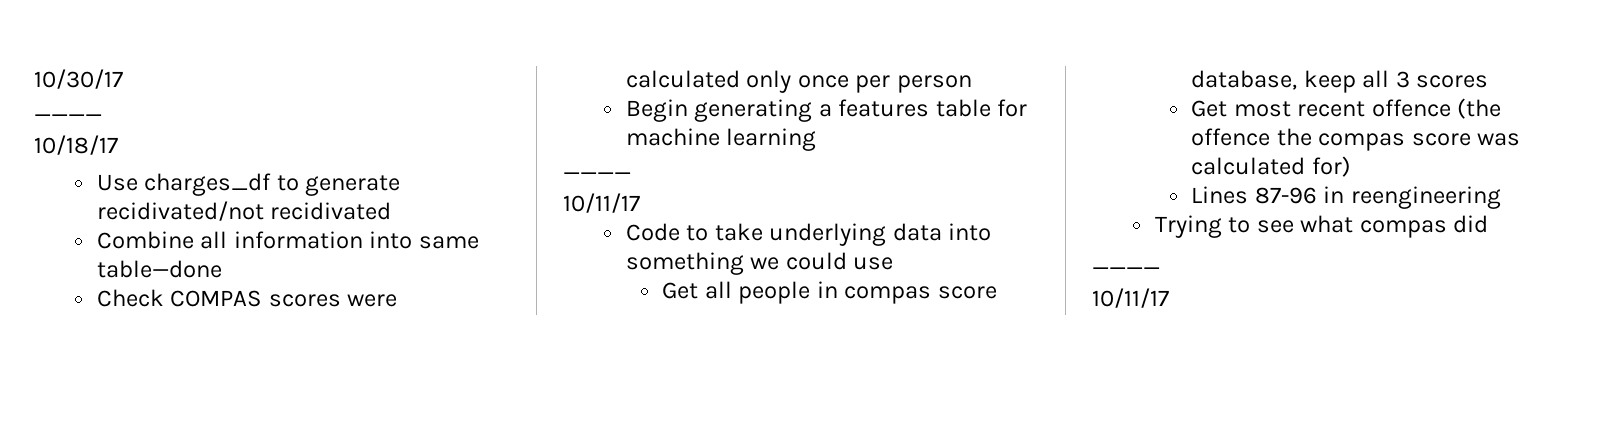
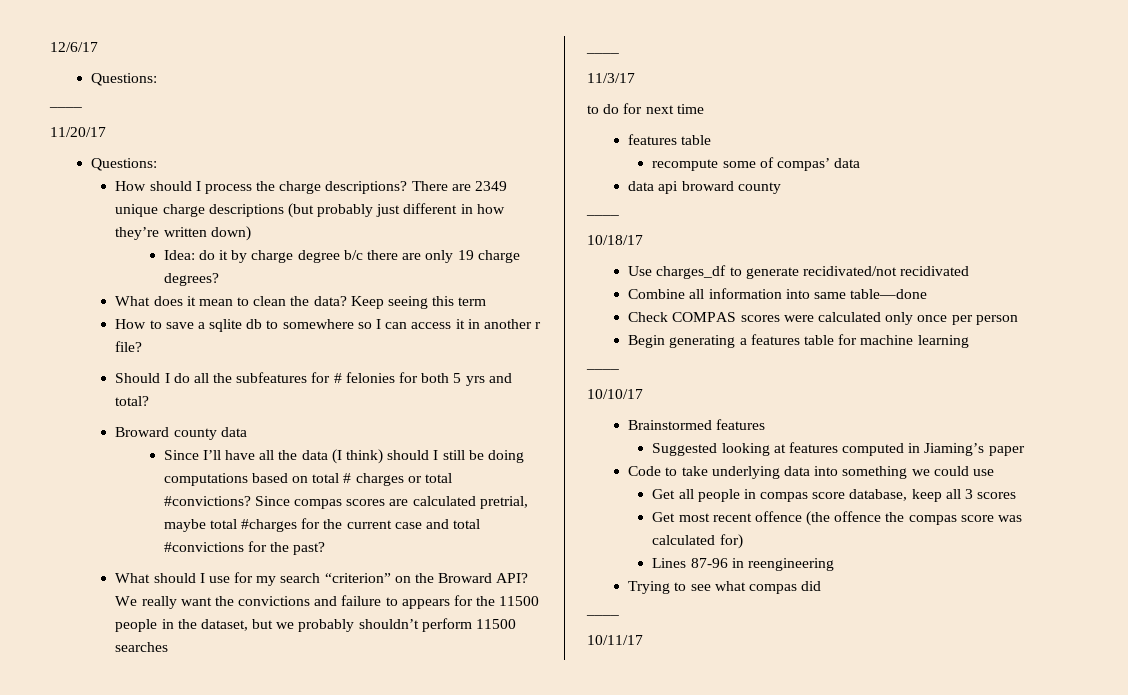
[34,69,123,89] 10/30/17 -> [50,42,98,52] [91,73,158,86] [49,106,82,108] [50,127,106,137] [91,158,158,171] [115,181,508,194] [115,203,505,218] [115,226,251,241] [163,250,520,263] [163,273,219,286] [115,296,487,309] [115,319,542,332] [115,341,143,352] [115,372,512,386] [115,396,150,406] [115,427,247,440] [163,449,524,464] [163,473,453,486] [163,496,528,509] [163,518,481,532] [163,541,326,555] [115,572,529,586] [115,595,540,609] [115,618,517,632] [115,642,169,652] [586,52,619,54] [587,73,635,83] [587,103,704,114] [628,134,712,145] [652,157,861,171] [628,181,781,194] 12/6/17 // Questions: // ____ // 11/20/17 // Questions: // How should I process the charge descriptions? There are 2349 unique charge descriptions (but probably just different in how they’re written down) // Idea: do it by charge degree b/c there are only 19 charge degrees? // What does it mean to clean the data? Keep seeing this term // How to save a sqlite db to somewhere so I can access it in another r file? // Should I do all the subfeatures for # felonies for both 5 yrs and total? // Broward county data // Since I’ll have all the data (I think) should I still be doing computations based on total # charges or total #convictions? Since compas scores are calculated pretrial, maybe total #charges for the current case and total #convictions for the past? // What should I use for my search “criterion” on the Broward API? We really want the convictions and failure to appears for the 11500 people in the dataset, but we probably shouldn’t perform 11500 searches // ____ // 11/3/17 // to do for next time // features table // recompute some of compas’ data // data api broward county
[563,193,640,213] 10/11/17 -> [587,389,643,399] [628,419,766,430] [652,442,1025,456] 10/10/17 // Brainstormed features // Suggested looking at features computed in Jiaming’s paper

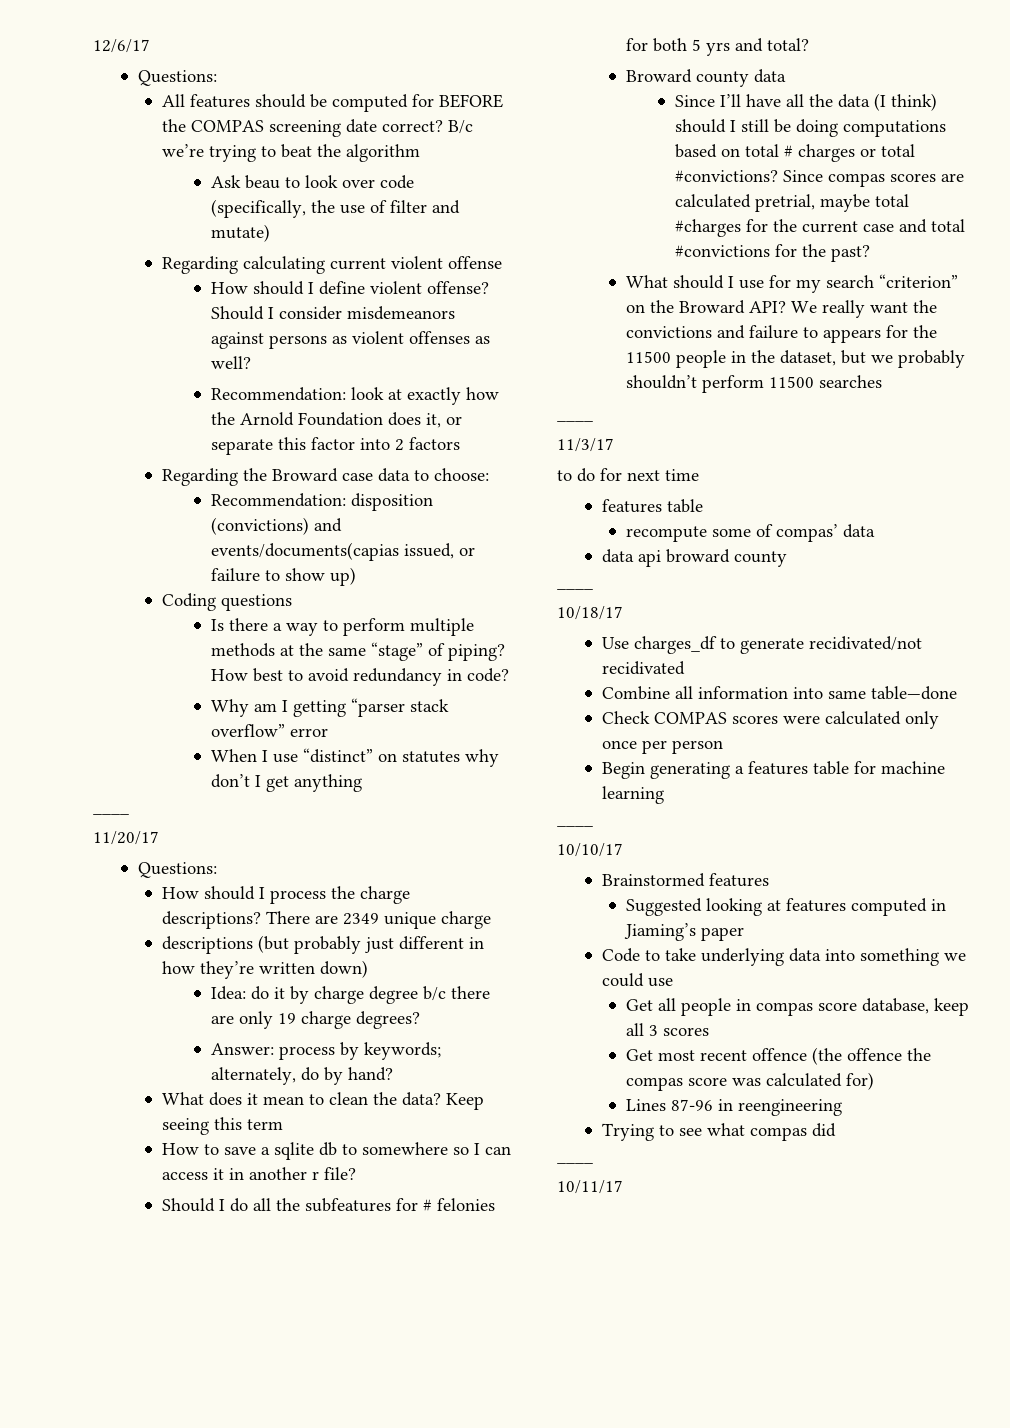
(158, 79) none -> [162,94,504,112] [162,119,474,137] [162,144,421,162] [210,175,414,189] [210,199,460,218] [210,224,270,242] [162,256,503,274] [210,281,489,295] [210,306,455,320] [210,331,490,349] [210,356,251,369] [210,387,499,405] [210,412,462,428] [210,437,460,455] [162,468,490,486] [210,493,433,511] [210,517,342,535] [210,542,475,561] [210,567,356,586] [162,593,293,611] [210,618,474,636] [210,642,505,661] [210,668,509,686] [210,698,449,717] [210,724,328,737] [210,748,499,767] [210,774,362,792] // All features should be computed for BEFORE the COMPAS screening date correct? B/c we’re trying to beat the algorithm // Ask beau to look over code (specifically, the use of filter and mutate) // Regarding calculating current violent offense // How should I define violent offense? Should I consider misdemeanors against persons as violent offenses as well? // Recommendation: look at exactly how the Arnold Foundation does it, or separate this factor into 2 factors // Regarding the Broward case data to choose: // Recommendation: disposition (convictions) and events/documents(capias issued, or failure to show up) // Coding questions // Is there a way to perform multiple methods at the same “stage” of piping? How best to avoid redundancy in code? // Why am I getting “parser stack overflow” error // When I use “distinct” on statutes why don’t I get anything
(205, 210) none -> (492, 920) //
(219, 279) none -> [210,1042,441,1060] [210,1067,393,1085] // Answer: process by keywords; alternately, do by hand?

